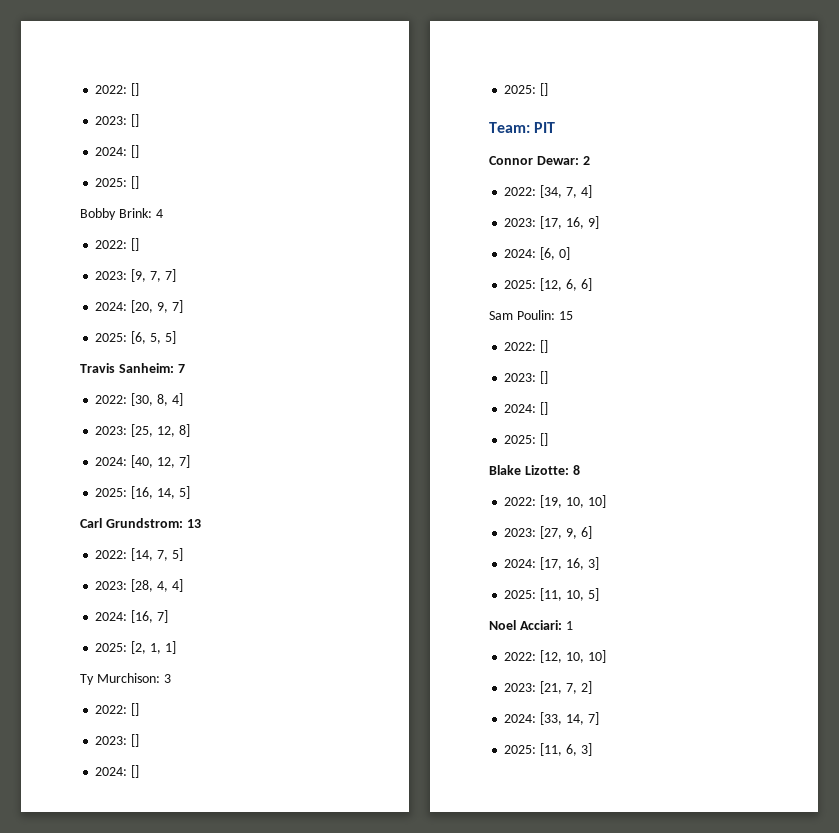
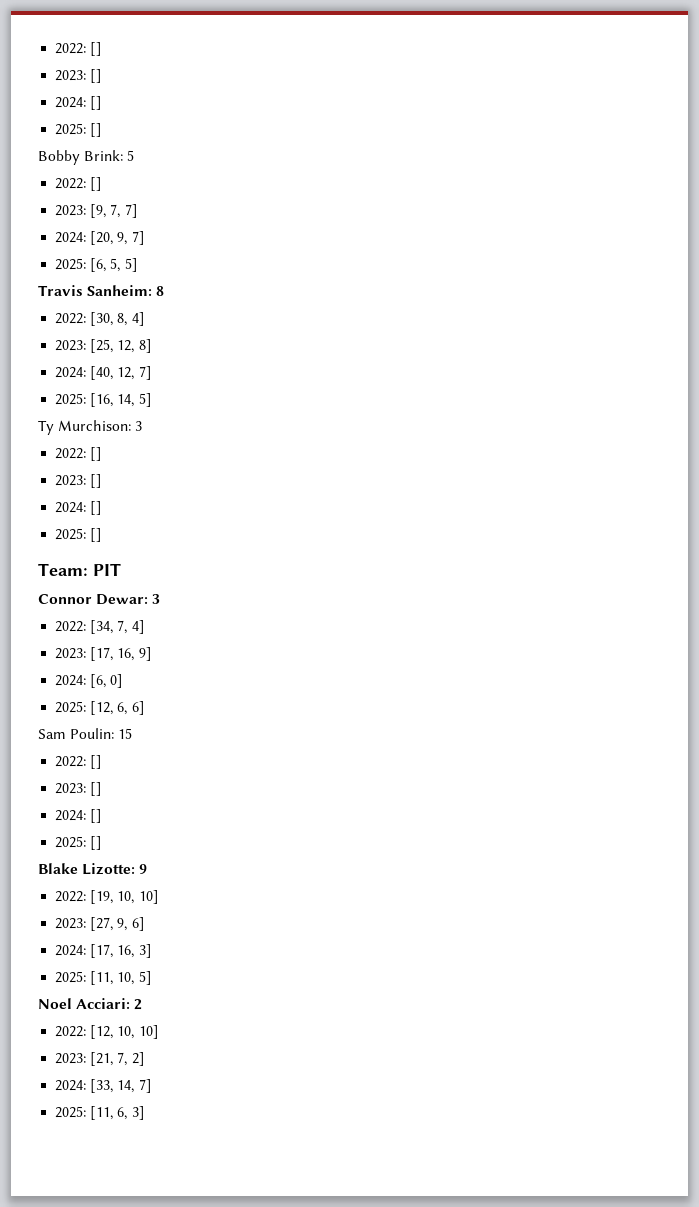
[155,209,163,218] 4 -> [127,150,135,161] 5
[177,364,185,373] 7 -> [156,286,165,296] 8
[80,518,201,528] [95,548,183,561] [95,579,183,592] [95,610,168,623] [95,641,176,654] // Carl Grundstrom: 13 // 2022: [14, 7, 5] // 2023: [28, 4, 4] // 2024: [16, 7] // 2025: [2, 1, 1] -> (152, 400) none
[582,156,590,165] 2 -> [152,594,161,604] 3
[572,465,580,475] 8 -> [139,864,148,874] 9
[565,621,573,630] 1 -> [134,999,143,1010] 2

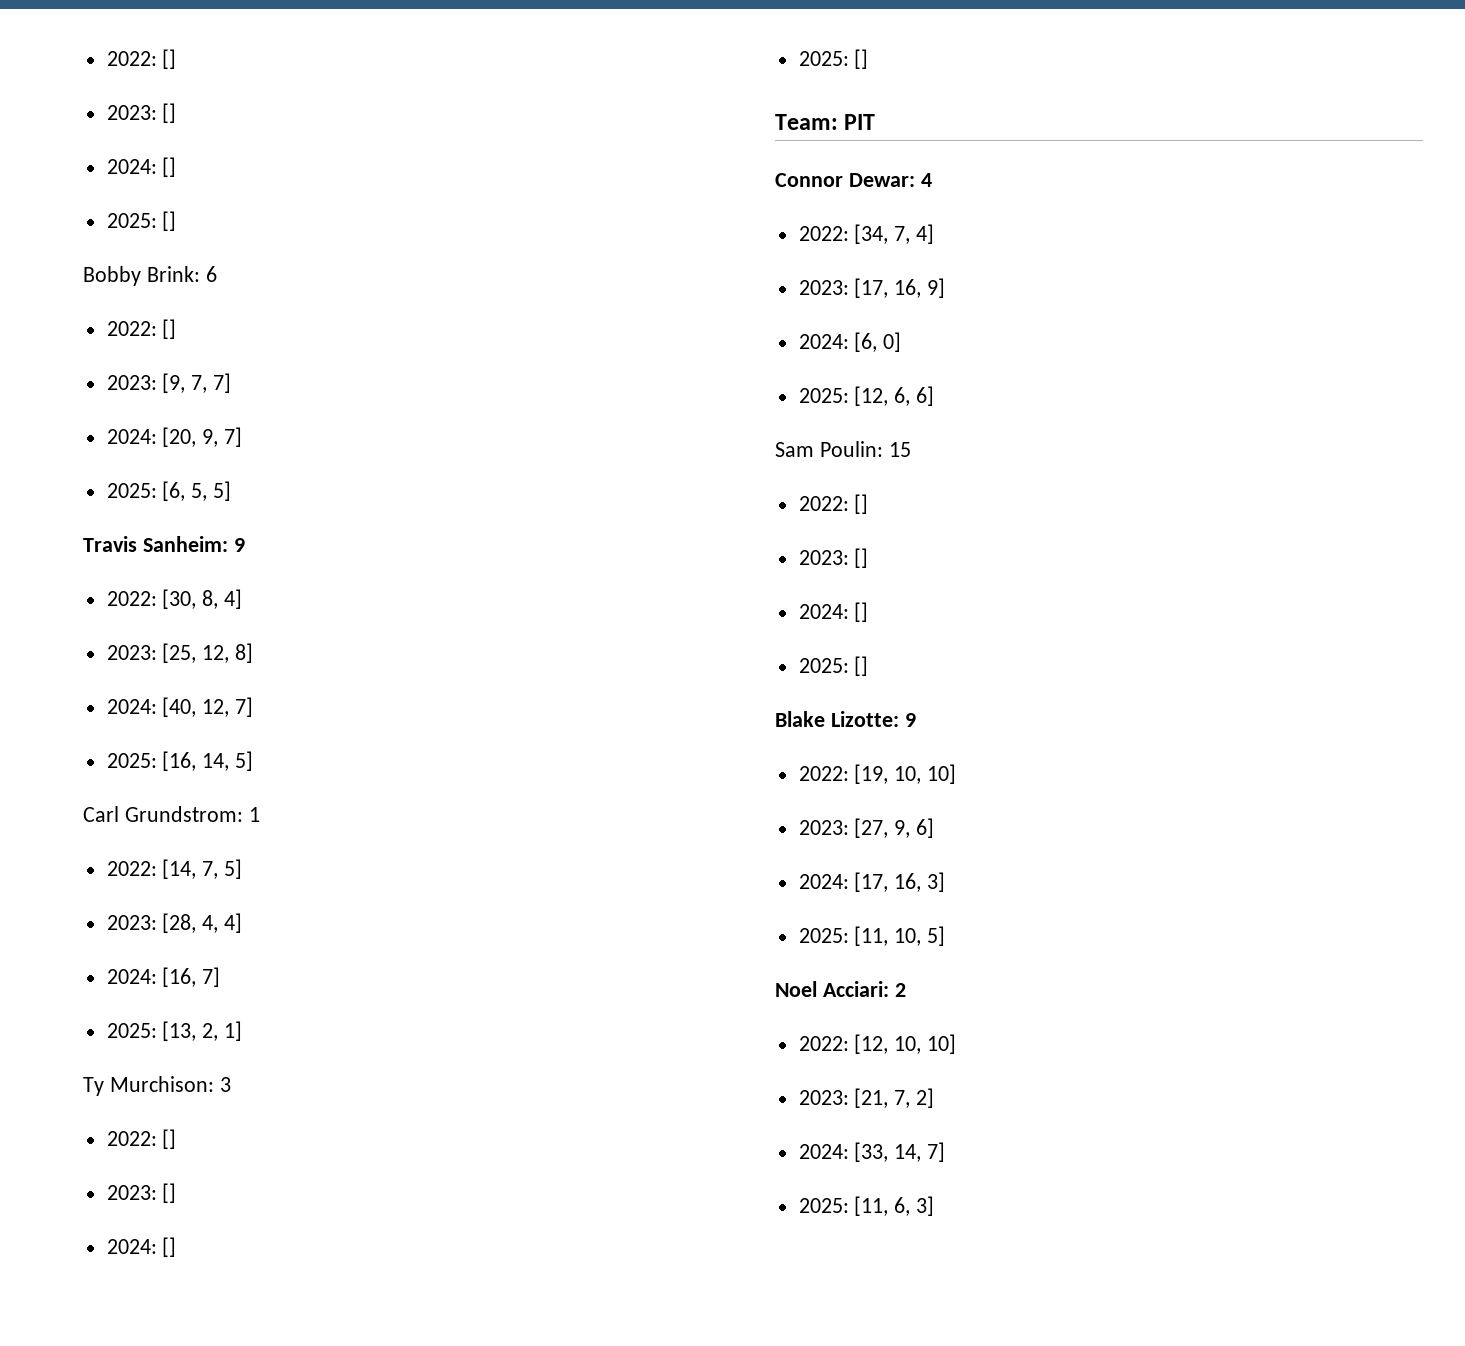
[127,150,135,161] 5 -> [205,266,217,282] 6
[156,286,165,296] 8 -> [233,538,245,552] 9
(152, 400) none -> [83,806,260,822] [106,859,243,879] [106,913,243,933] [106,967,221,987] [106,1021,243,1041] // Carl Grundstrom: 1 // 2022: [14, 7, 5] // 2023: [28, 4, 4] // 2024: [16, 7] // 2025: [13, 2, 1]
[152,594,161,604] 3 -> [920,173,932,187] 4

